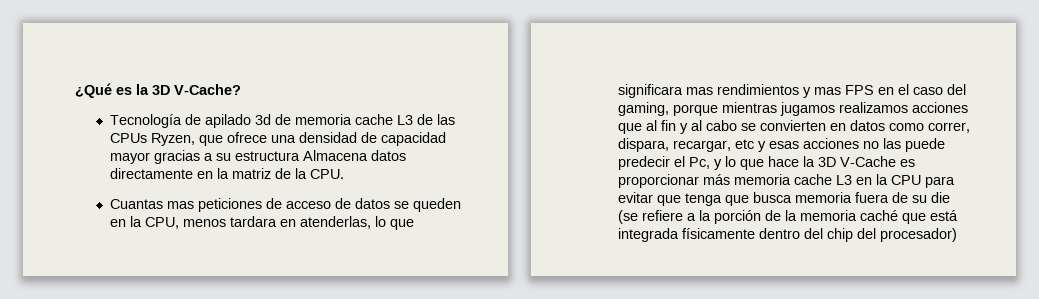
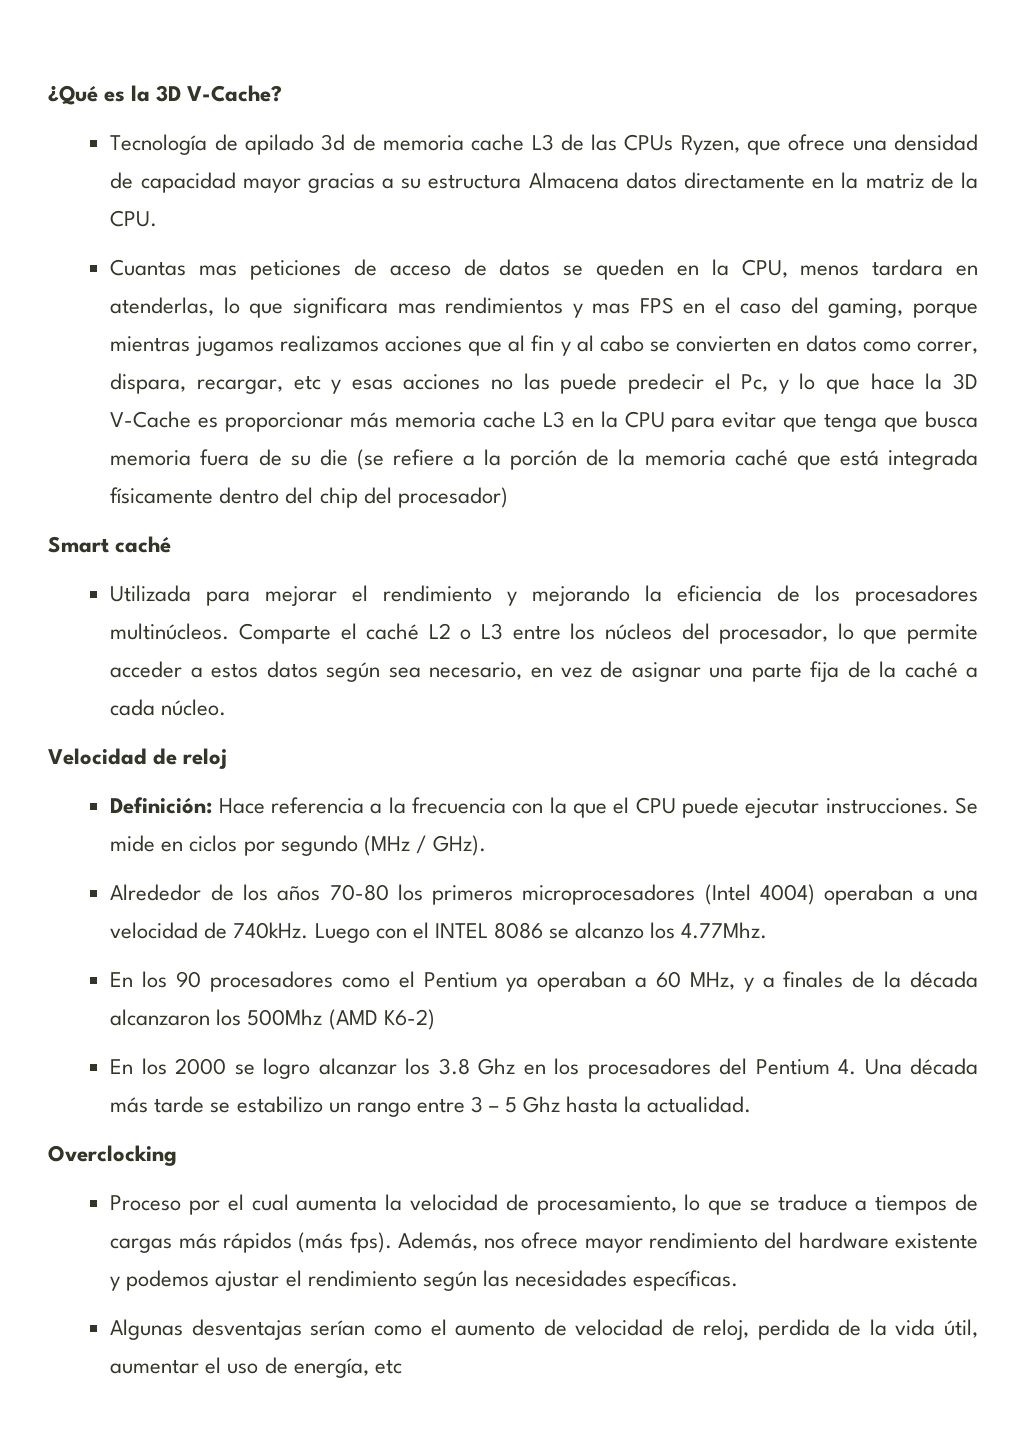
(957, 235) none -> [48,536,172,553] [110,585,978,606] [110,623,978,644] [110,661,979,682] [110,699,227,716] [48,748,228,769] [110,797,979,818] [110,835,486,856] [110,884,979,905] [110,922,768,943] [110,971,979,992] [110,1009,435,1030] [110,1058,979,1079] [110,1096,752,1117] [48,1145,177,1166] [110,1194,979,1215] [110,1232,978,1253] [110,1270,738,1291] [110,1319,978,1340] [110,1357,402,1378] // Smart caché // Utilizada para mejorar el rendimiento y mejorando la eficiencia de los procesadores multinúcleos. Comparte el caché L2 o L3 entre los núcleos del procesador, lo que permite acceder a estos datos según sea necesario, en vez de asignar una parte fija de la caché a cada núcleo. // Velocidad de reloj // Definición: Hace referencia a la frecuencia con la que el CPU puede ejecutar instrucciones. Se mide en ciclos por segundo (MHz / GHz). // Alrededor de los años 70-80 los primeros microprocesadores (Intel 4004) operaban a una velocidad de 740kHz. Luego con el INTEL 8086 se alcanzo los 4.77Mhz. // En los 90 procesadores como el Pentium ya operaban a 60 MHz, y a finales de la década alcanzaron los 500Mhz (AMD K6-2) // En los 2000 se logro alcanzar los 3.8 Ghz en los procesadores del Pentium 4. Una década más tarde se estabilizo un rango entre 3 – 5 Ghz hasta la actualidad. // Overclocking // Proceso por el cual aumenta la velocidad de procesamiento, lo que se traduce a tiempos de cargas más rápidos (más fps). Además, nos ofrece mayor rendimiento del hardware existente y podemos ajustar el rendimiento según las necesidades específicas. // Algunas desventajas serían como el aumento de velocidad de reloj, perdida de la vida útil, aumentar el uso de energía, etc

